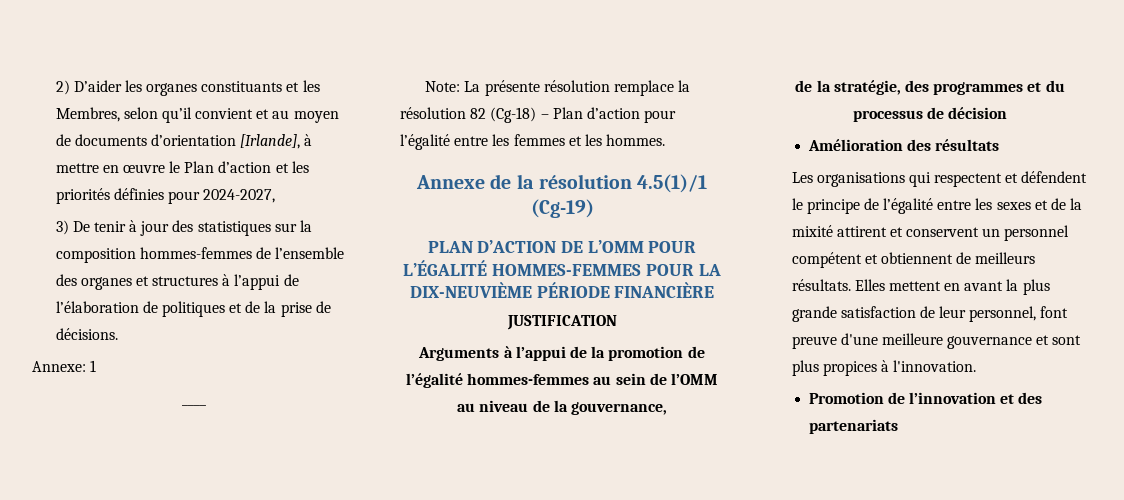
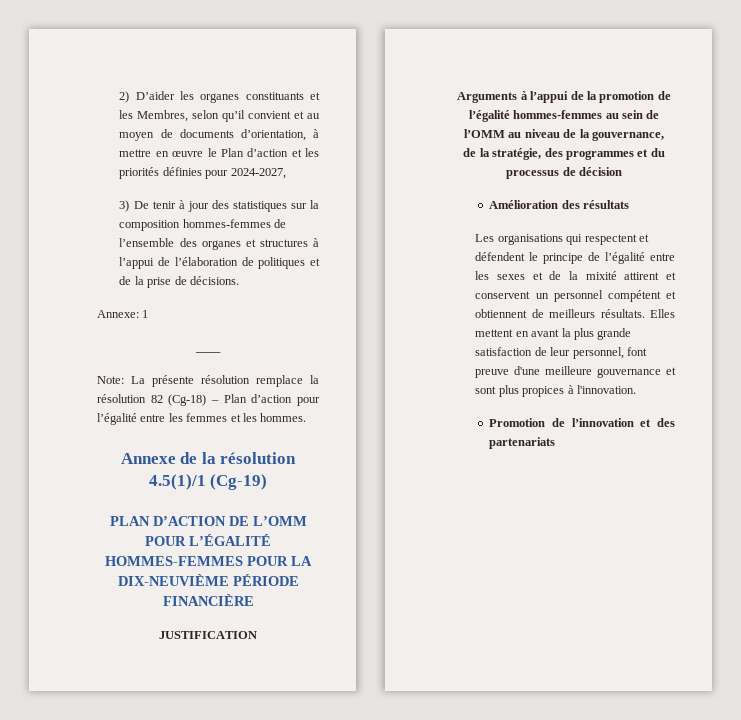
[150,134,301,149] d’orientation [Irlande], -> [240,129,306,141] d’orientation,

